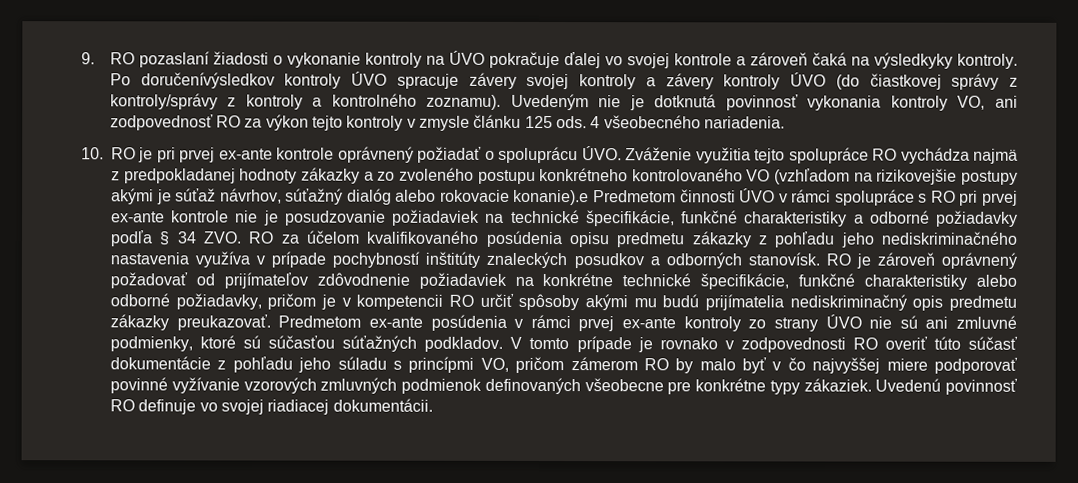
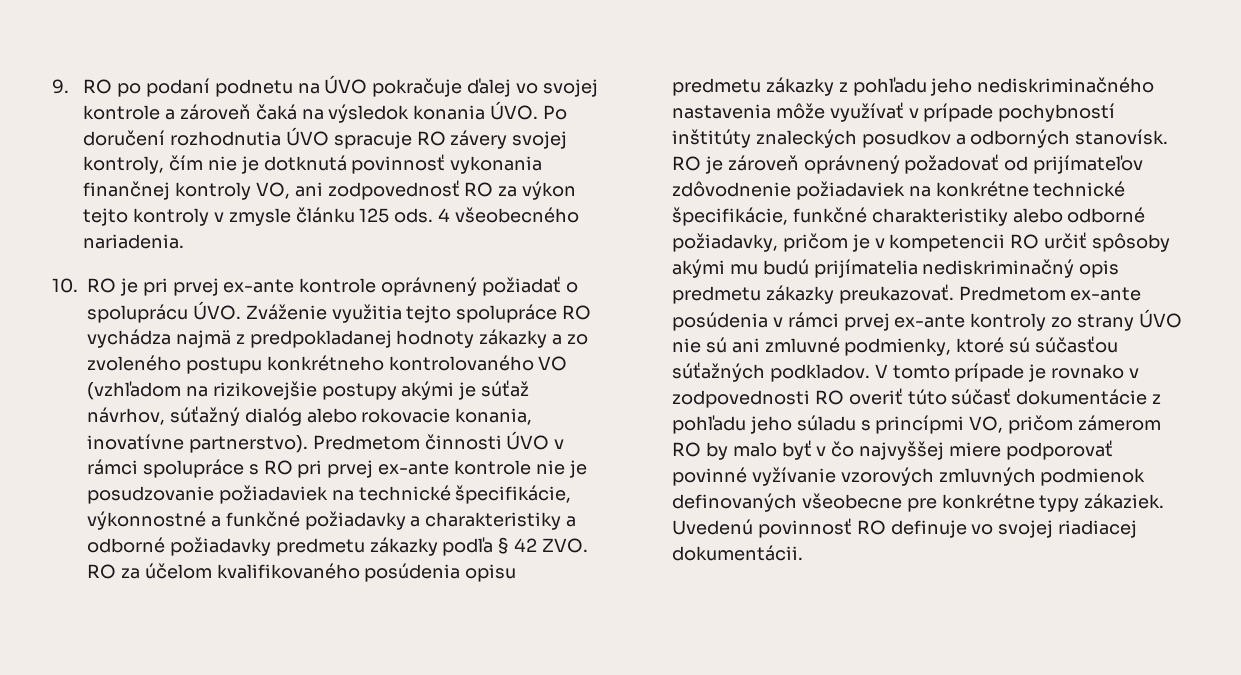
[138,51,422,68] pozaslaní žiadosti o vykonanie kontroly -> [116,78,293,97] po podaní podnetu
[873,52,1018,69] [109,72,342,89] výsledkyky kontroly. Po doručenívýsledkov kontroly -> [328,101,567,123] [83,130,281,146] výsledok konania ÚVO. Po doručení rozhodnutia
(459, 81) none -> [416,131,446,146] RO
[579,72,1018,90] [109,93,589,111] kontroly a závery kontroly ÚVO (do čiastkovej správy z kontroly/správy z kontroly a kontrolného zoznamu). Uvedeným -> [83,155,203,174] kontroly, čím
(882, 103) none -> [83,181,171,200] finančnej
[513,189,590,206] konanie).e -> [455,408,533,425] [87,434,308,453] konania, inovatívne partnerstvo).
[681,210,739,224] funkčné -> [87,511,421,530] výkonnostné a funkčné požiadavky a
(1019, 218) none -> [275,537,438,556] predmetu zákazky
[176,231,197,244] 34 -> [514,538,538,552] 42
[195,251,251,268] využíva -> [775,102,904,122] môže využívať

